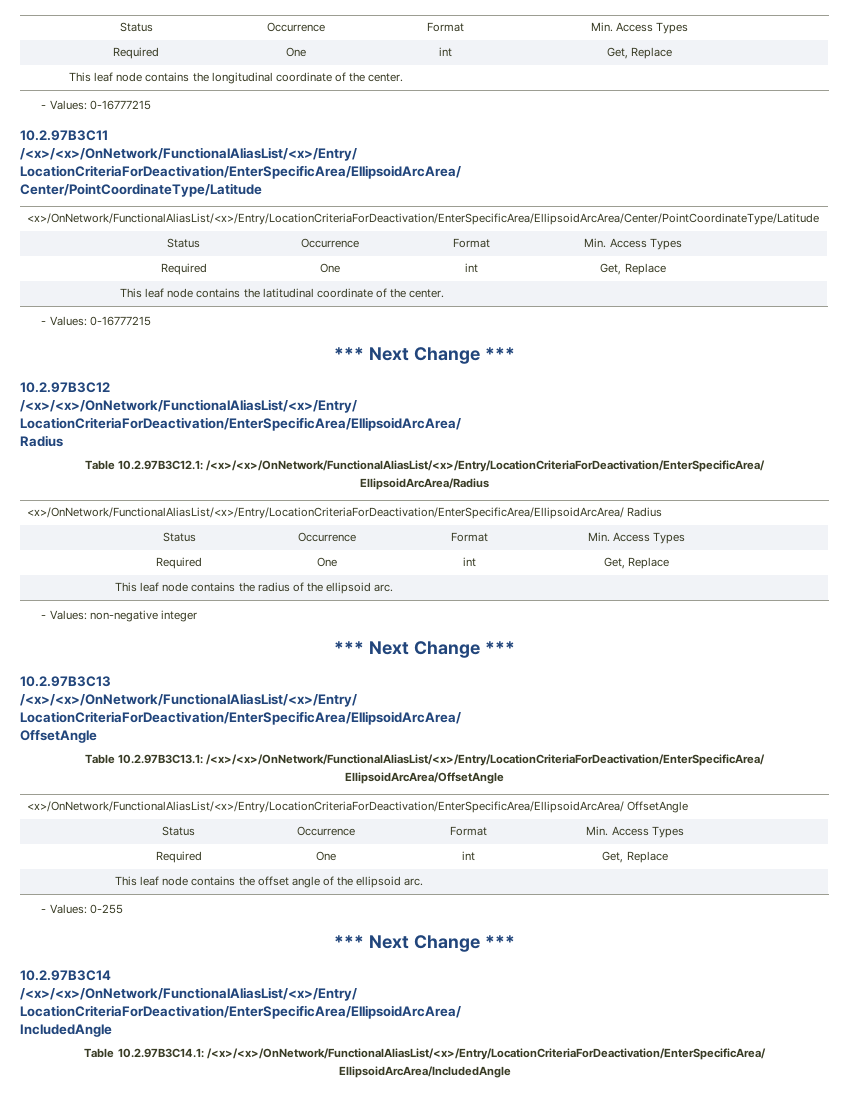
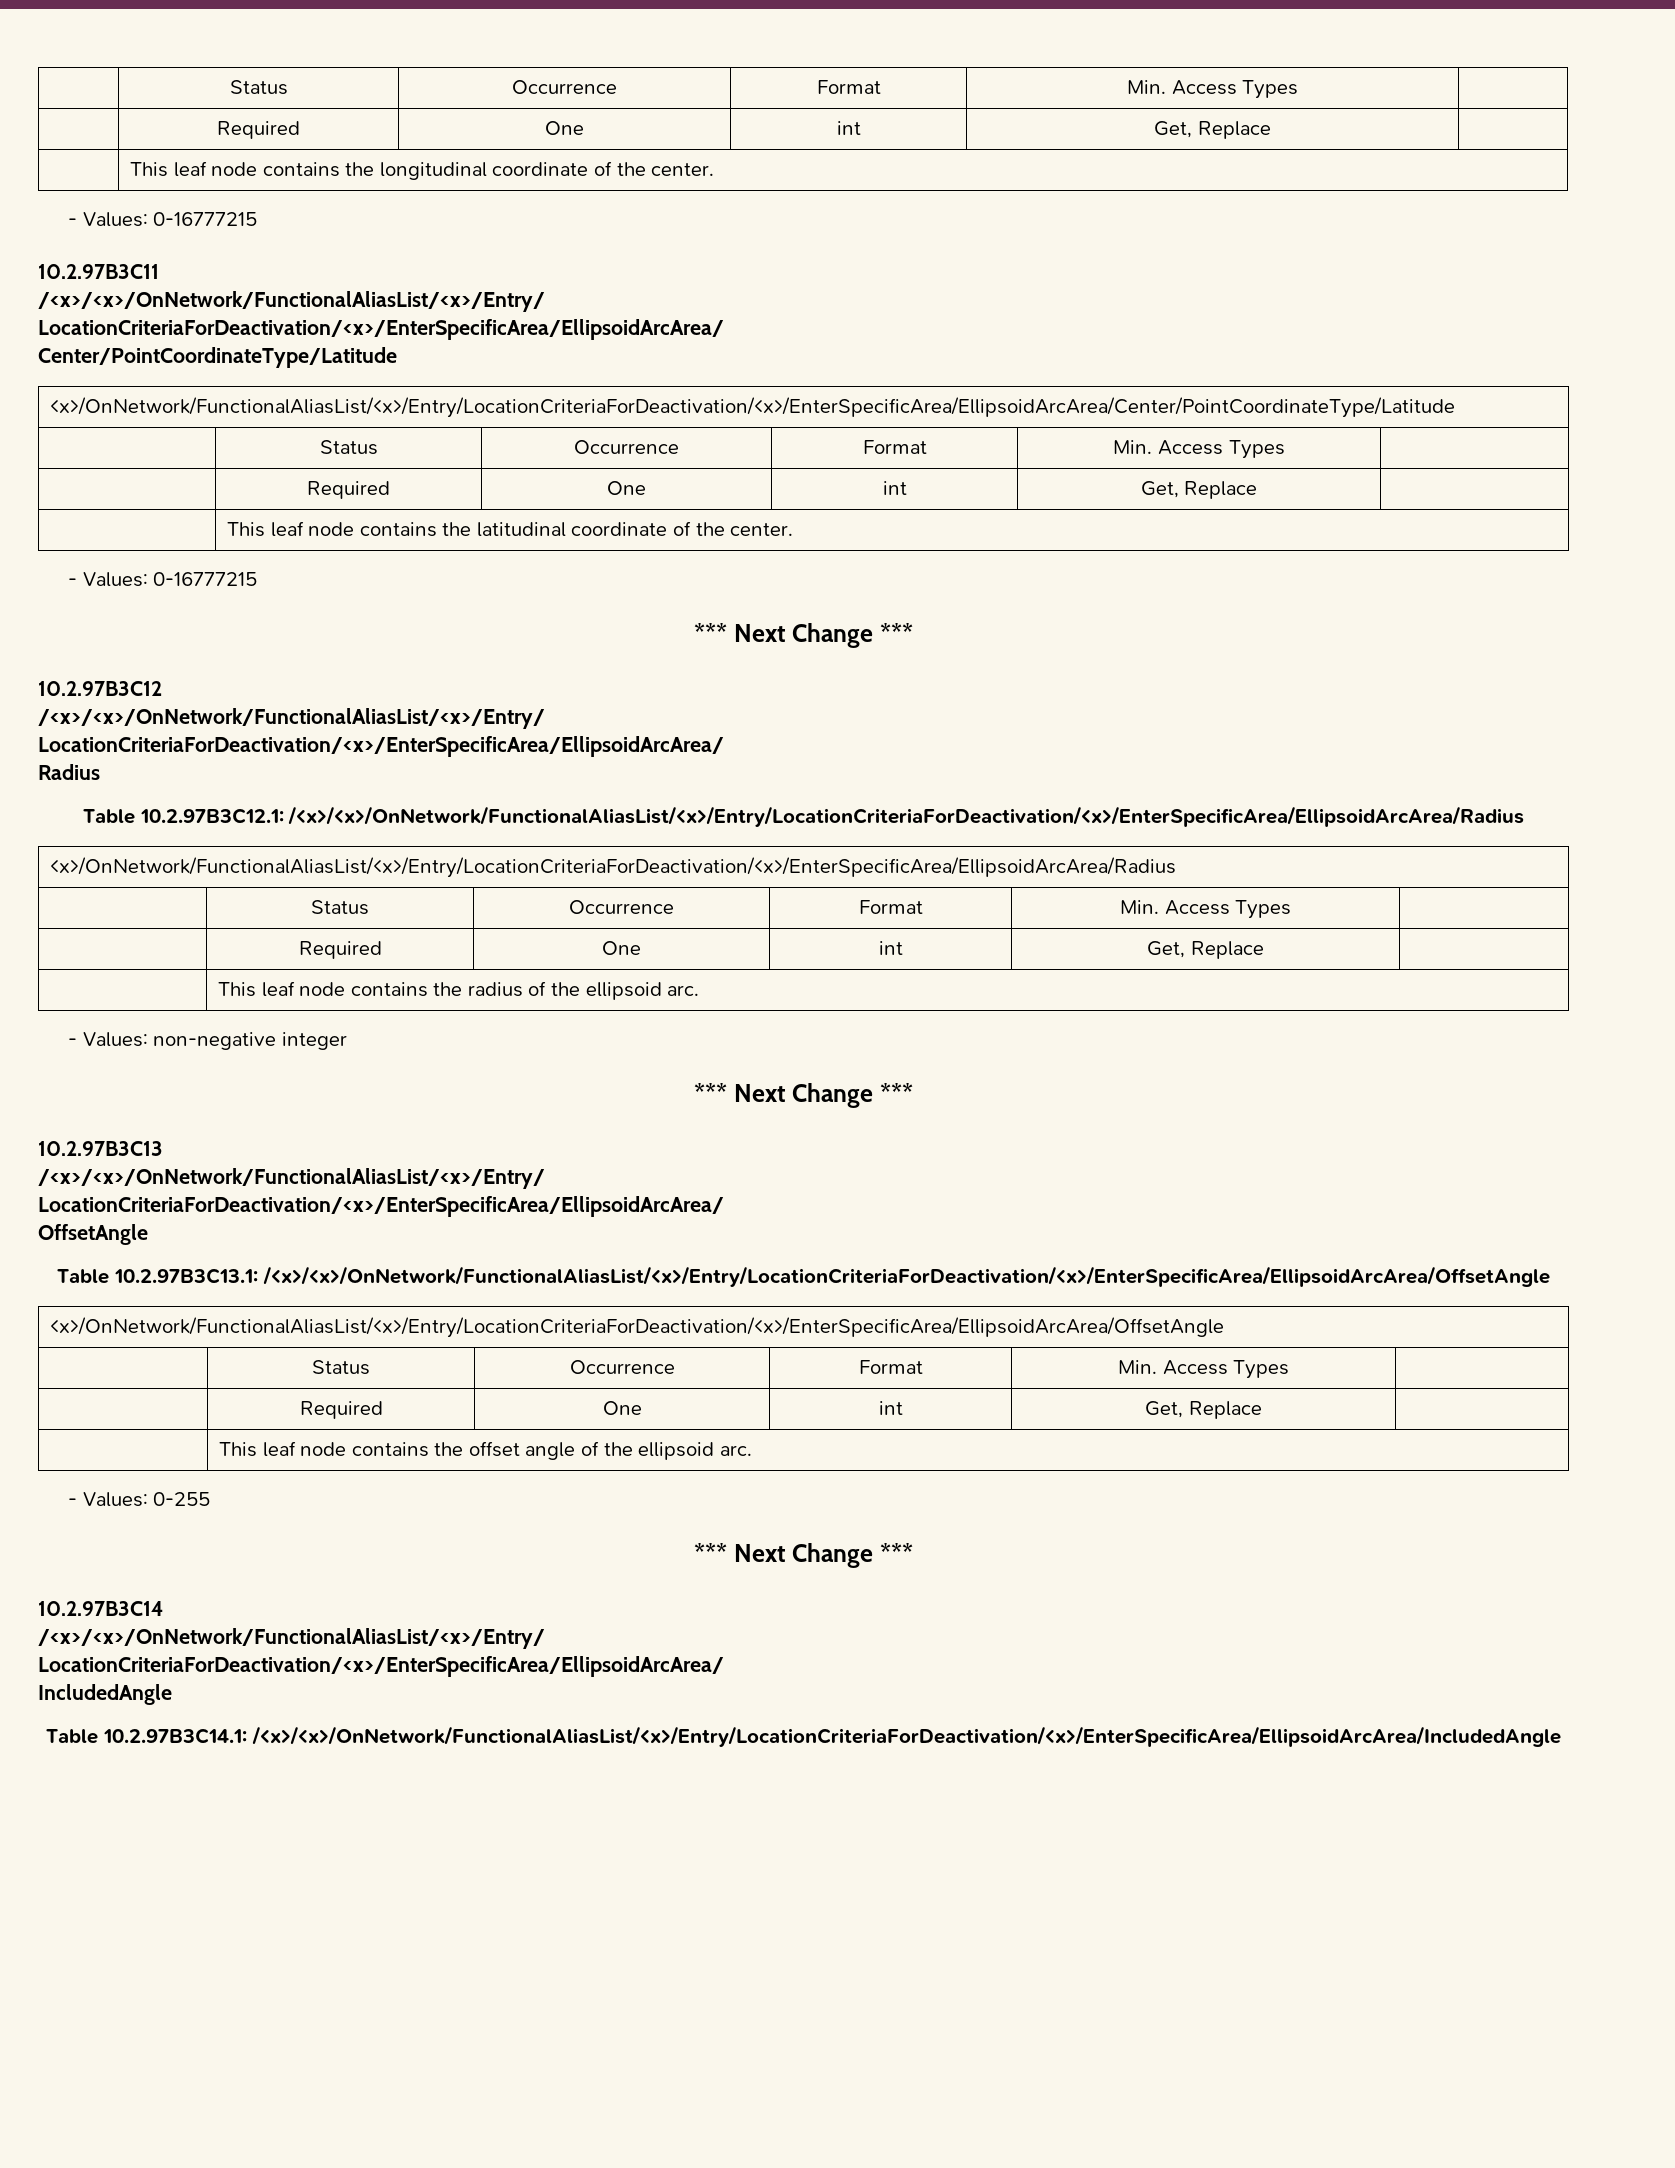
[20,165,461,179] LocationCriteriaForDeactivation/EnterSpecificArea/EllipsoidArcArea/ -> [38,319,724,340] LocationCriteriaForDeactivation/<x>/EnterSpecificArea/EllipsoidArcArea/
[27,213,820,225] <x>/OnNetwork/FunctionalAliasList/<x>/Entry/LocationCriteriaForDeactivation/EnterSpecificArea/EllipsoidArcArea/Center/PointCoordinateType/Latitude -> [50,397,1456,418] <x>/OnNetwork/FunctionalAliasList/<x>/Entry/LocationCriteriaForDeactivation/<x>/EnterSpecificArea/EllipsoidArcArea/Center/PointCoordinateType/Latitude
[20,417,461,431] LocationCriteriaForDeactivation/EnterSpecificArea/EllipsoidArcArea/ -> [38,736,724,757] LocationCriteriaForDeactivation/<x>/EnterSpecificArea/EllipsoidArcArea/
[206,460,766,472] [360,478,489,490] [27,507,663,519] /<x>/<x>/OnNetwork/FunctionalAliasList/<x>/Entry/LocationCriteriaForDeactivation/EnterSpecificArea/ EllipsoidArcArea/Radius // <x>/OnNetwork/FunctionalAliasList/<x>/Entry/LocationCriteriaForDeactivation/EnterSpecificArea/EllipsoidArcArea/ Radius -> [288,806,1525,827] [50,857,1177,878] /<x>/<x>/OnNetwork/FunctionalAliasList/<x>/Entry/LocationCriteriaForDeactivation/<x>/EnterSpecificArea/EllipsoidArcArea/Radius // <x>/OnNetwork/FunctionalAliasList/<x>/Entry/LocationCriteriaForDeactivation/<x>/EnterSpecificArea/EllipsoidArcArea/Radius
[20,711,461,725] LocationCriteriaForDeactivation/EnterSpecificArea/EllipsoidArcArea/ -> [38,1196,724,1217] LocationCriteriaForDeactivation/<x>/EnterSpecificArea/EllipsoidArcArea/
[206,754,766,766] [345,772,504,784] [27,801,689,813] /<x>/<x>/OnNetwork/FunctionalAliasList/<x>/Entry/LocationCriteriaForDeactivation/EnterSpecificArea/ EllipsoidArcArea/OffsetAngle // <x>/OnNetwork/FunctionalAliasList/<x>/Entry/LocationCriteriaForDeactivation/EnterSpecificArea/EllipsoidArcArea/ OffsetAngle -> [262,1266,1550,1287] [50,1317,1225,1338] /<x>/<x>/OnNetwork/FunctionalAliasList/<x>/Entry/LocationCriteriaForDeactivation/<x>/EnterSpecificArea/EllipsoidArcArea/OffsetAngle // <x>/OnNetwork/FunctionalAliasList/<x>/Entry/LocationCriteriaForDeactivation/<x>/EnterSpecificArea/EllipsoidArcArea/OffsetAngle
[20,1005,461,1019] LocationCriteriaForDeactivation/EnterSpecificArea/EllipsoidArcArea/ -> [38,1656,724,1677] LocationCriteriaForDeactivation/<x>/EnterSpecificArea/EllipsoidArcArea/
[206,1048,766,1060] [338,1066,511,1078] /<x>/<x>/OnNetwork/FunctionalAliasList/<x>/Entry/LocationCriteriaForDeactivation/EnterSpecificArea/ EllipsoidArcArea/IncludedAngle -> [251,1726,1561,1747] /<x>/<x>/OnNetwork/FunctionalAliasList/<x>/Entry/LocationCriteriaForDeactivation/<x>/EnterSpecificArea/EllipsoidArcArea/IncludedAngle

